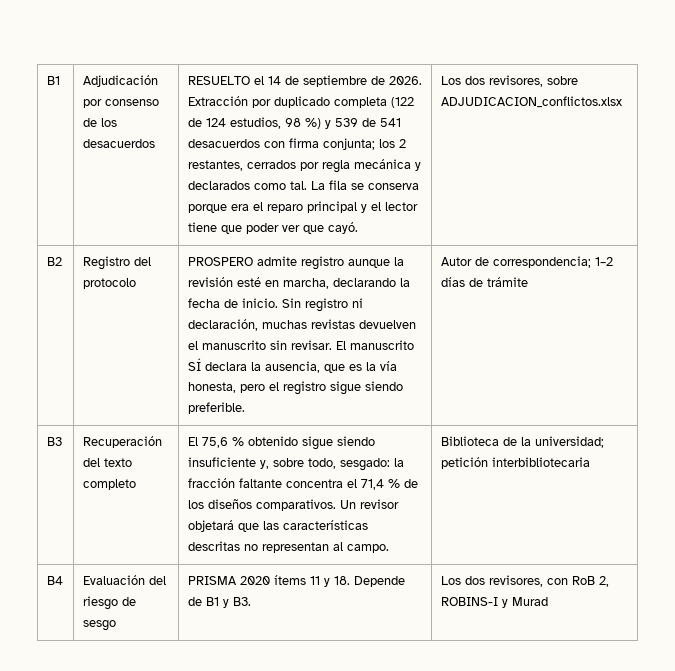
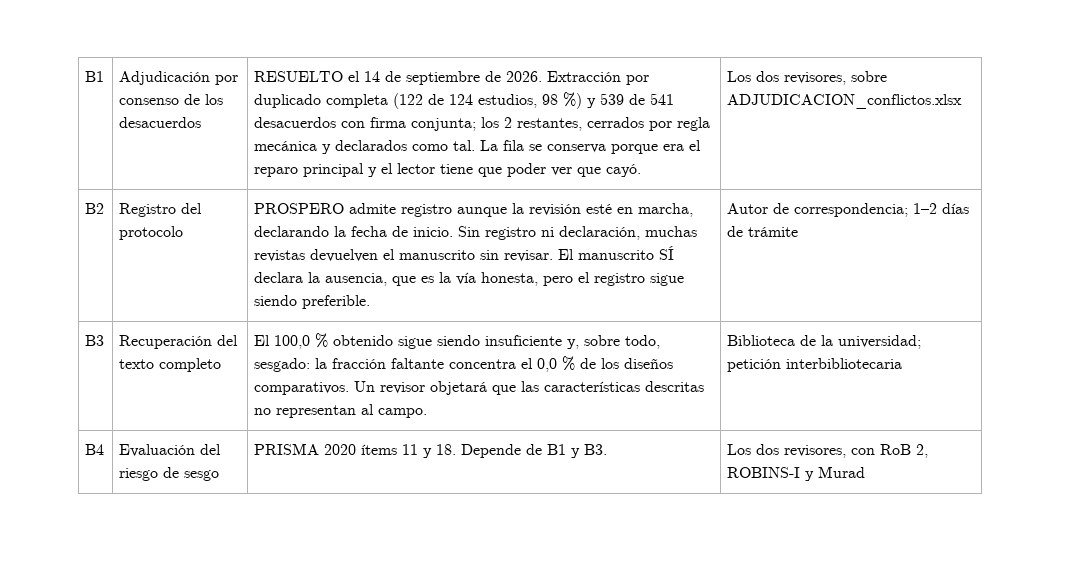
[201,437,228,448] 75,6 -> [274,335,311,349] 100,0
[360,479,384,490] 71,4 -> [537,358,558,372] 0,0

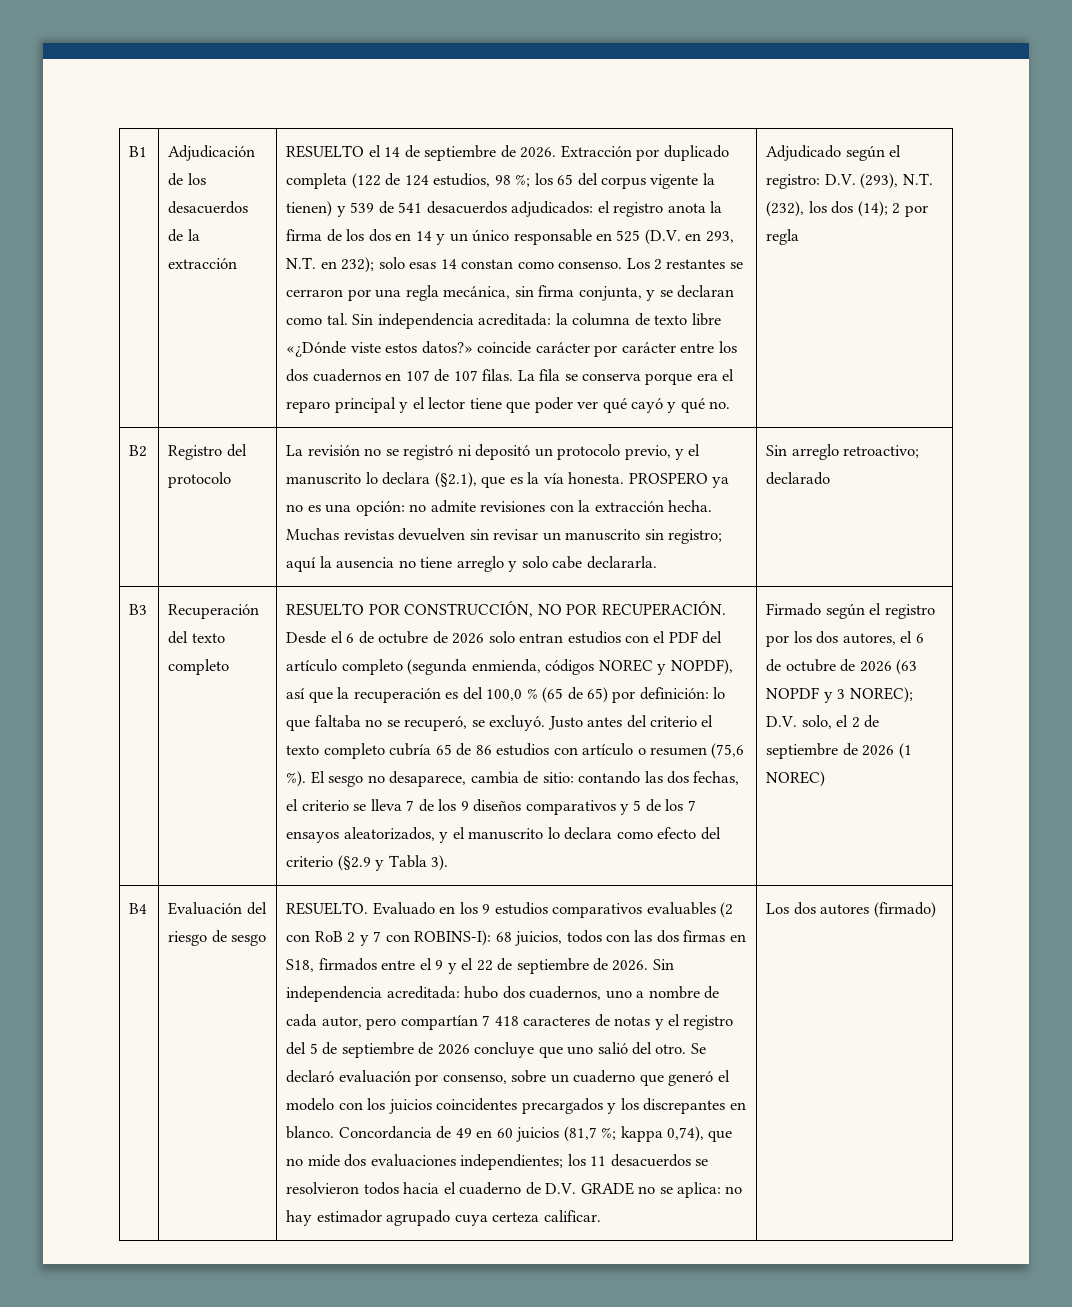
[215,75,239,85] [119,98,180,105] por consenso -> (256, 153) none
(202, 122) none -> [168,229,200,242] [168,258,238,269] de la extracción
[563,92,583,109] %) -> [515,173,715,189] [286,201,333,217] %; los 65 del corpus vigente la tienen)
[341,117,711,131] [254,140,476,154] con firma conjunta; los 2 restantes, cerrados por regla mecánica y declarados como tal. -> [511,201,723,217] [286,229,734,245] [286,257,743,273] [286,285,735,301] [286,313,721,329] [286,341,737,357] [286,369,514,382] adjudicados: el registro anota la firma de los dos en 14 y un único responsable en 525 (D.V. en 293, N.T. en 232); solo esas 14 constan como consenso. Los 2 restantes se cerraron por una regla mecánica, sin firma conjunta, y se declaran como tal. Sin independencia acreditada: la columna de texto libre «¿Dónde viste estos datos?» coincide carácter por carácter entre los dos cuadernos en 107 de 107 filas.
[577,164,642,177] [727,71,888,85] [727,94,963,109] [85,203,105,214] [119,203,203,217] [119,226,184,240] [254,203,694,217] [254,226,698,240] [254,246,675,262] [254,272,685,286] [254,295,371,309] [727,203,970,217] [727,226,799,237] que cayó. | Los dos revisores, sobre ADJUDICACION_conflictos.xlsx // B2 | Registro del protocolo | PROSPERO admite registro aunque la revisión esté en marcha, declarando la fecha de inicio. Sin registro ni declaración, muchas revistas devuelven el manuscrito sin revisar. El manuscrito SÍ declara la ausencia, que es la vía honesta, pero el registro sigue siendo preferible. | Autor de correspondencia; 1–2 días de trámite -> [602,398,731,413] [766,145,902,161] [766,173,933,189] [766,201,928,217] [766,229,800,245] [129,445,148,457] [168,444,247,460] [168,472,232,488] [286,444,701,460] [286,472,730,488] [286,500,713,516] [286,528,723,544] [286,556,657,572] [766,444,920,460] [766,472,831,485] qué cayó y qué no. | Adjudicado según el registro: D.V. (293), N.T. (232), los dos (14); 2 por regla // B2 | Registro del protocolo | La revisión no se registró ni depositó un protocolo previo, y el manuscrito lo declara (§2.1), que es la vía honesta. PROSPERO ya no es una opción: no admite revisiones con la extracción hecha. Muchas revistas devuelven sin revisar un manuscrito sin registro; aquí la ausencia no tiene arreglo y solo cabe declararla. | Sin arreglo retroactivo; declarado
[254,333,661,349] [254,356,674,372] [254,381,705,395] [254,404,428,418] [727,335,922,349] [727,358,903,372] El 100,0 % obtenido sigue siendo insuficiente y, sobre todo, sesgado: la fracción faltante concentra el 0,0 % de los diseños comparativos. Un revisor objetará que las características descritas no representan al campo. | Biblioteca de la universidad; petición interbibliotecaria -> [286,601,726,617] [286,631,723,644] [286,659,733,675] [286,687,726,703] [286,715,714,731] [286,743,745,759] [286,771,740,787] [286,799,696,815] [286,827,721,843] [286,855,449,871] [766,603,935,619] [766,631,924,647] [766,659,918,675] [766,687,913,703] [766,715,880,729] [766,743,912,759] [766,771,826,787] RESUELTO POR CONSTRUCCIÓN, NO POR RECUPERACIÓN. Desde el 6 de octubre de 2026 solo entran estudios con el PDF del artículo completo (segunda enmienda, códigos NOREC y NOPDF), así que la recuperación es del 100,0 % (65 de 65) por definición: lo que faltaba no se recuperó, se excluyó. Justo antes del criterio el texto completo cubría 65 de 86 estudios con artículo o resumen (75,6 %). El sesgo no desaparece, cambia de sitio: contando las dos fechas, el criterio se lleva 7 de los 9 diseños comparativos y 5 de los 7 ensayos aleatorizados, y el manuscrito lo declara como efecto del criterio (§2.9 y Tabla 3). | Firmado según el registro por los dos autores, el 6 de octubre de 2026 (63 NOPDF y 3 NOREC); D.V. solo, el 2 de septiembre de 2026 (1 NOREC)
[254,443,608,458] [727,444,929,458] [727,466,866,481] PRISMA 2020 ítems 11 y 18. Depende de B1 y B3. | Los dos revisores, con RoB 2, ROBINS-I y Murad -> [286,902,734,918] [286,930,746,946] [286,958,674,974] [286,986,720,1002] [286,1014,734,1030] [286,1042,706,1058] [286,1070,730,1086] [286,1098,746,1114] [286,1126,733,1142] [286,1154,709,1170] [286,1182,743,1198] [286,1210,601,1226] [766,902,936,918] RESUELTO. Evaluado en los 9 estudios comparativos evaluables (2 con RoB 2 y 7 con ROBINS-I): 68 juicios, todos con las dos firmas en S18, firmados entre el 9 y el 22 de septiembre de 2026. Sin independencia acreditada: hubo dos cuadernos, uno a nombre de cada autor, pero compartían 7 418 caracteres de notas y el registro del 5 de septiembre de 2026 concluye que uno salió del otro. Se declaró evaluación por consenso, sobre un cuaderno que generó el modelo con los juicios coincidentes precargados y los discrepantes en blanco. Concordancia de 49 en 60 juicios (81,7 %; kappa 0,74), que no mide dos evaluaciones independientes; los 11 desacuerdos se resolvieron todos hacia el cuaderno de D.V. GRADE no se aplica: no hay estimador agrupado cuya certeza calificar. | Los dos autores (firmado)

